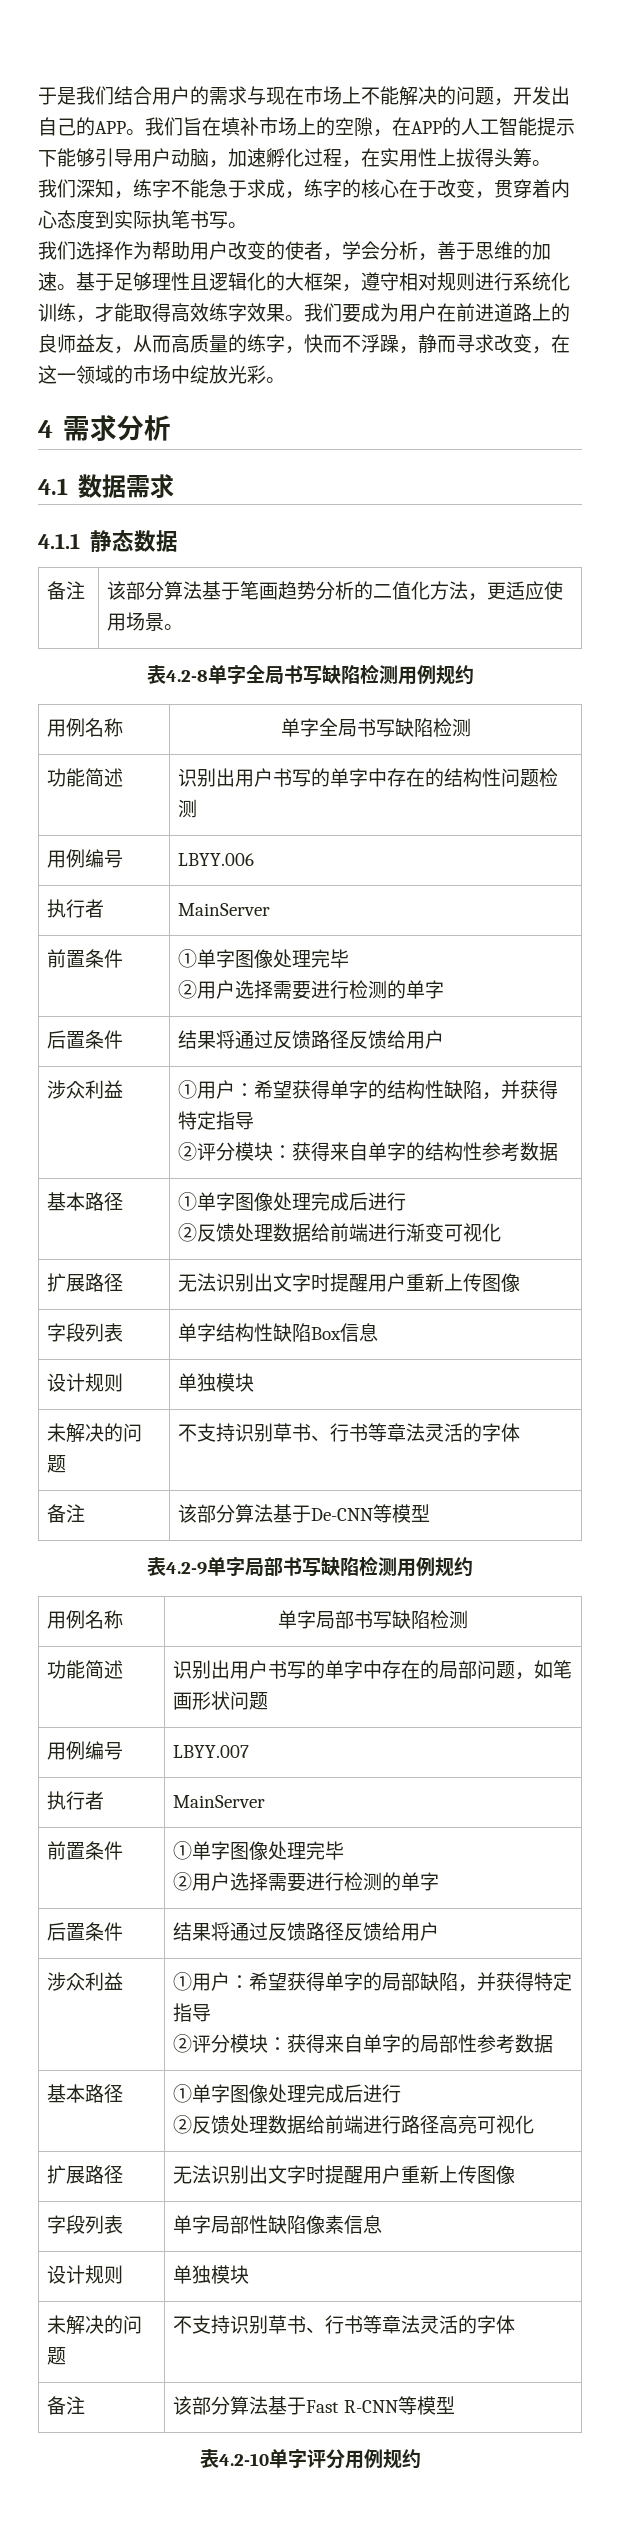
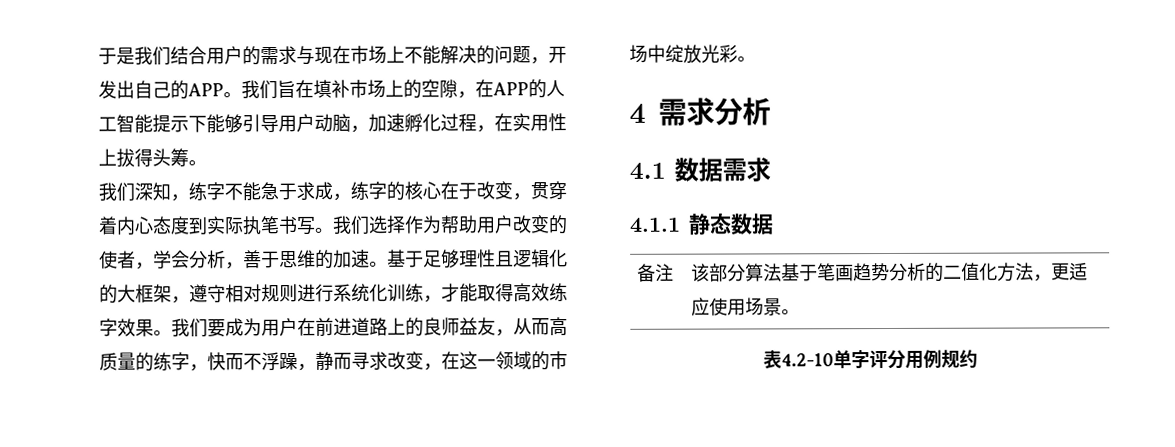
(247, 225) // -> (334, 230) none
[146,664,474,685] [47,718,124,737] [280,718,471,737] [47,768,124,787] [178,768,559,787] [178,799,198,818] [47,849,124,868] [178,853,255,866] [47,899,105,918] [178,903,271,916] [47,949,124,968] [178,949,350,968] [178,980,445,1000] [47,1030,124,1049] [178,1030,445,1049] [47,1080,124,1099] [178,1080,559,1100] [178,1111,255,1130] [178,1142,559,1162] [47,1192,124,1211] [178,1192,407,1211] [178,1223,502,1242] [47,1273,124,1292] [178,1273,521,1292] [47,1323,124,1342] [178,1323,379,1342] [47,1373,124,1392] [178,1373,255,1392] [47,1423,143,1443] [47,1455,67,1473] [178,1423,521,1442] [47,1504,86,1523] [178,1504,431,1523] [147,1556,473,1577] [47,1610,124,1629] [278,1610,468,1629] [47,1660,124,1679] [173,1660,573,1680] [173,1691,269,1710] [47,1741,124,1760] [173,1745,250,1758] [47,1791,105,1810] [173,1795,266,1808] [47,1841,124,1860] [173,1841,345,1860] [173,1872,440,1892] [47,1922,124,1941] [173,1922,440,1941] [47,1972,124,1991] [173,1972,573,1992] [173,2003,212,2022] [173,2034,554,2054] [47,2084,124,2103] [173,2084,402,2103] [173,2115,535,2134] [47,2165,124,2184] [173,2165,516,2184] [47,2215,124,2234] [173,2215,383,2234] [47,2265,124,2284] [173,2265,250,2284] [47,2315,143,2335] [47,2347,67,2365] [173,2315,516,2334] [47,2396,86,2415] [173,2396,455,2415] // 表4.2-8单字全局书写缺陷检测用例规约 // 用例名称 | 单字全局书写缺陷检测 // 功能简述 | 识别出用户书写的单字中存在的结构性问题检测 // 用例编号 | LBYY.006 // 执行者 | MainServer // 前置条件 | ①单字图像处理完毕 // ②用户选择需要进行检测的单字 // 后置条件 | 结果将通过反馈路径反馈给用户 // 涉众利益 | ①用户：希望获得单字的结构性缺陷，并获得特定指导 // ②评分模块：获得来自单字的结构性参考数据 // 基本路径 | ①单字图像处理完成后进行 // ②反馈处理数据给前端进行渐变可视化 // 扩展路径 | 无法识别出文字时提醒用户重新上传图像 // 字段列表 | 单字结构性缺陷Box信息 // 设计规则 | 单独模块 // 未解决的问题 | 不支持识别草书、行书等章法灵活的字体 // 备注 | 该部分算法基于De-CNN等模型 // 表4.2-9单字局部书写缺陷检测用例规约 // 用例名称 | 单字局部书写缺陷检测 // 功能简述 | 识别出用户书写的单字中存在的局部问题，如笔画形状问题 // 用例编号 | LBYY.007 // 执行者 | MainServer // 前置条件 | ①单字图像处理完毕 // ②用户选择需要进行检测的单字 // 后置条件 | 结果将通过反馈路径反馈给用户 // 涉众利益 | ①用户：希望获得单字的局部缺陷，并获得特定指导 // ②评分模块：获得来自单字的局部性参考数据 // 基本路径 | ①单字图像处理完成后进行 // ②反馈处理数据给前端进行路径高亮可视化 // 扩展路径 | 无法识别出文字时提醒用户重新上传图像 // 字段列表 | 单字局部性缺陷像素信息 // 设计规则 | 单独模块 // 未解决的问题 | 不支持识别草书、行书等章法灵活的字体 // 备注 | 该部分算法基于Fast R-CNN等模型 -> (801, 312) none

